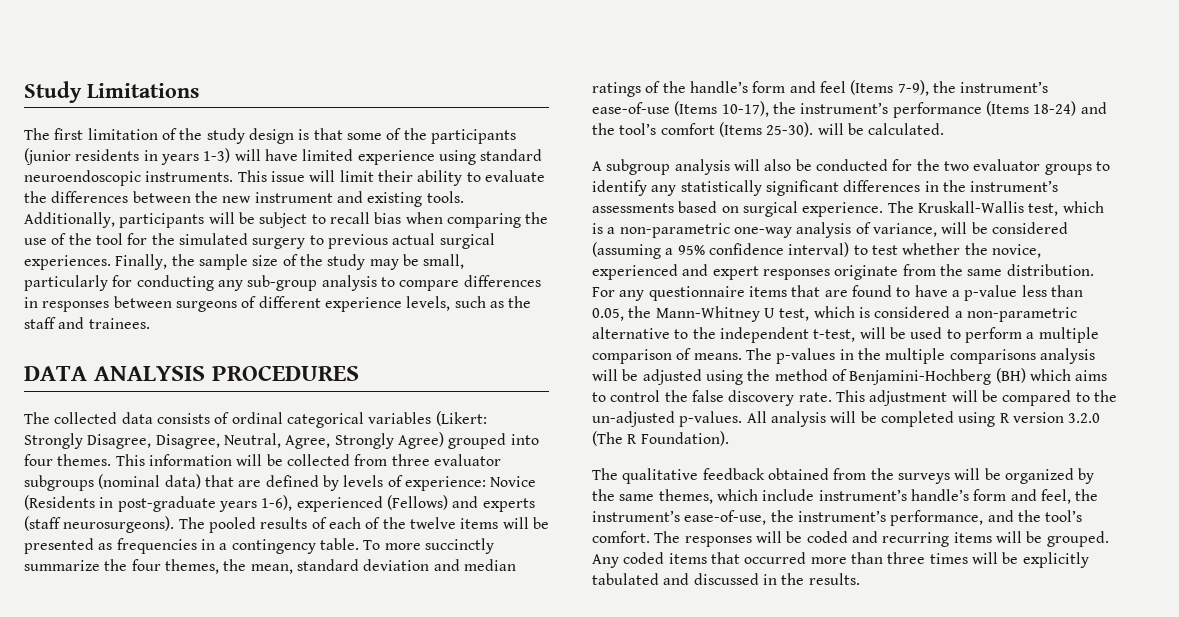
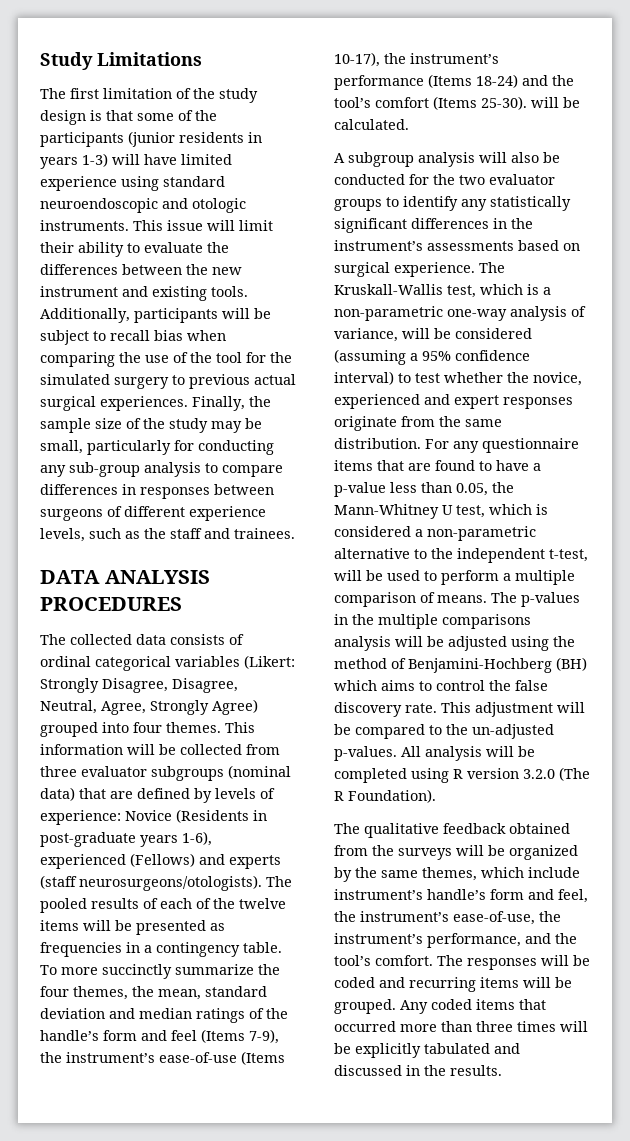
(141, 178) none -> [162,198,246,213] and otologic
[63,516,175,533] neurosurgeons). -> [79,875,262,891] neurosurgeons/otologists).

